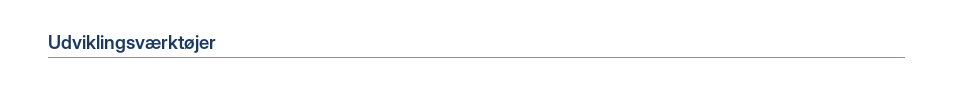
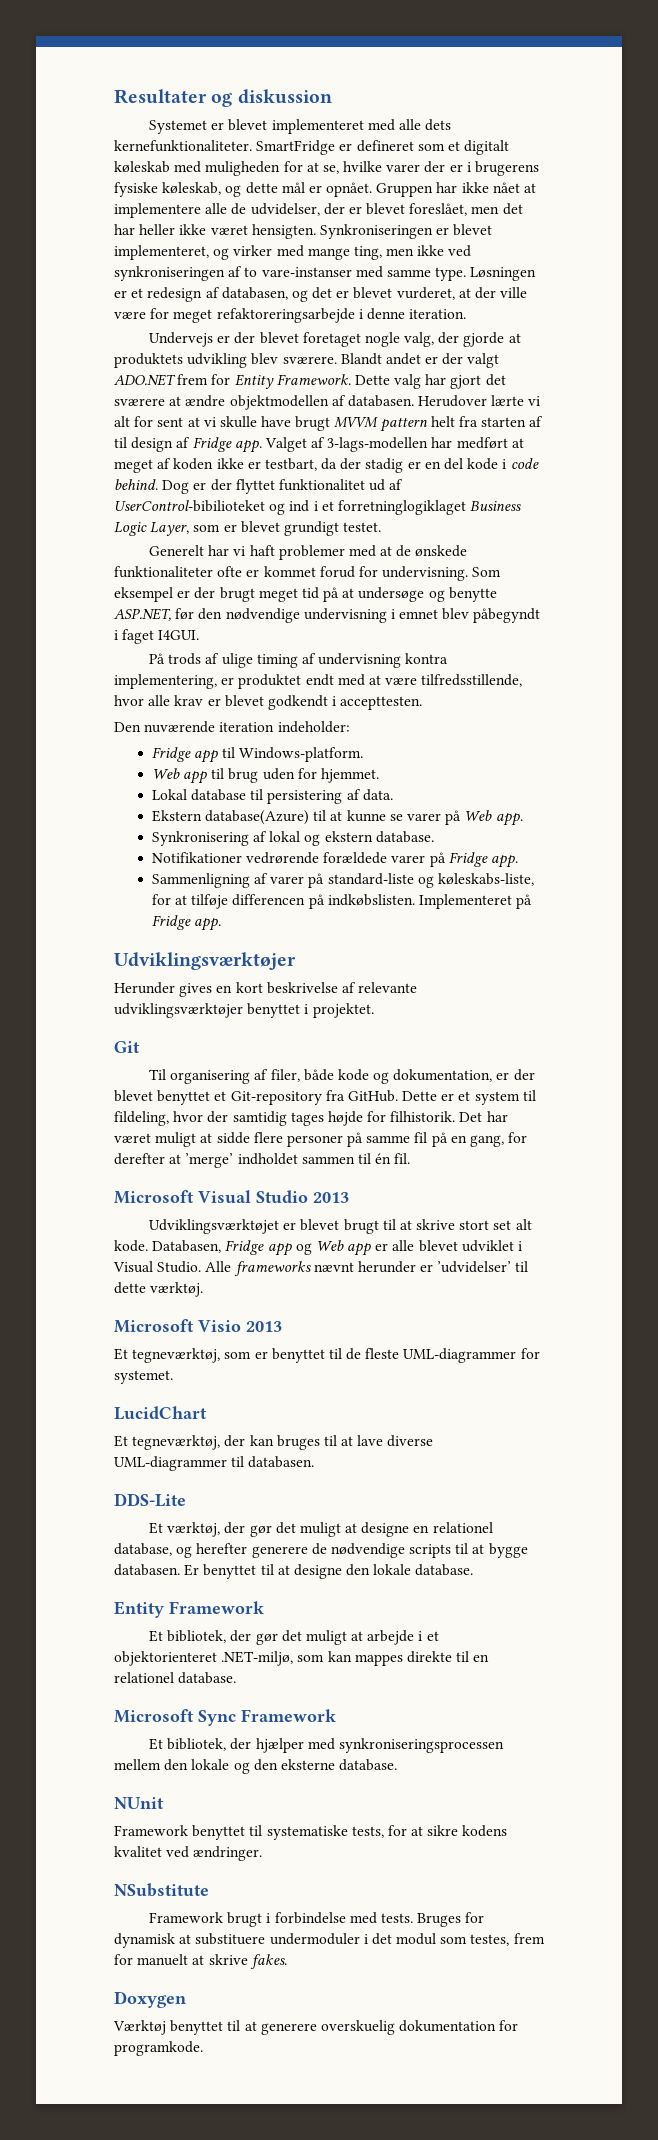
[48,35,216,53] Udviklingsværktøjer -> [114,89,332,107] [148,119,452,134] [114,140,510,155] [114,161,540,176] [114,182,537,197] [114,203,523,218] [114,224,493,239] [114,245,472,260] [114,266,537,281] [114,287,528,302] [114,308,467,323] [148,332,521,347] [114,353,500,368] [114,374,506,389] [114,395,541,410] [114,416,544,432] [114,437,524,453] [114,458,539,473] [114,479,404,494] [114,500,522,515] [114,521,382,536] [148,545,468,560] [114,566,502,581] [114,587,497,602] [114,608,541,623] [114,629,200,644] [148,653,449,668] [114,674,523,689] [114,695,423,710] [114,721,350,733] [151,747,364,763] [151,768,379,784] [151,789,393,804] [151,810,523,826] [151,831,434,846] [151,852,518,868] [151,873,534,888] [151,894,533,909] [151,915,222,931] [114,952,296,970] [114,982,418,997] [114,1003,374,1018] [114,1041,140,1053] [148,1069,535,1084] [114,1090,536,1105] [114,1111,508,1126] [114,1132,528,1147] [114,1153,411,1168] [114,1190,349,1204] [148,1219,532,1234] [114,1240,523,1256] [113,1261,529,1276] [114,1282,204,1297] [114,1319,282,1333] [114,1348,540,1363] [114,1370,173,1384] [114,1406,207,1420] [114,1435,434,1450] [114,1456,315,1471] [114,1493,186,1507] [148,1522,493,1537] [114,1543,528,1558] [114,1564,474,1579] [114,1601,264,1618] [148,1630,439,1645] [114,1651,490,1666] [114,1672,237,1684] [114,1709,336,1726] [148,1738,504,1753] [114,1759,398,1774] [114,1797,164,1809] [114,1825,508,1840] [114,1846,263,1861] [114,1883,209,1897] [148,1912,485,1927] [114,1933,545,1948] [114,1954,287,1969] [114,1991,186,2008] [113,2020,519,2035] [114,2041,203,2056] Resultater og diskussion // Systemet er blevet implementeret med alle dets kernefunktionaliteter. SmartFridge er defineret som et digitalt køleskab med muligheden for at se, hvilke varer der er i brugerens fysiske køleskab, og dette mål er opnået. Gruppen har ikke nået at implementere alle de udvidelser, der er blevet foreslået, men det har heller ikke været hensigten. Synkroniseringen er blevet implementeret, og virker med mange ting, men ikke ved synkroniseringen af to vare-instanser med samme type. Løsningen er et redesign af databasen, og det er blevet vurderet, at der ville være for meget refaktoreringsarbejde i denne iteration. // Undervejs er der blevet foretaget nogle valg, der gjorde at produktets udvikling blev sværere. Blandt andet er der valgt ADO.NET frem for Entity Framework. Dette valg har gjort det sværere at ændre objektmodellen af databasen. Herudover lærte vi alt for sent at vi skulle have brugt MVVM pattern helt fra starten af til design af Fridge app. Valget af 3-lags-modellen har medført at meget af koden ikke er testbart, da der stadig er en del kode i code behind. Dog er der flyttet funktionalitet ud af UserControl-bibilioteket og ind i et forretninglogiklaget Business Logic Layer, som er blevet grundigt testet. // Generelt har vi haft problemer med at de ønskede funktionaliteter ofte er kommet forud for undervisning. Som eksempel er der brugt meget tid på at undersøge og benytte ASP.NET, før den nødvendige undervisning i emnet blev påbegyndt i faget I4GUI. // På trods af ulige timing af undervisning kontra implementering, er produktet endt med at være tilfredsstillende, hvor alle krav er blevet godkendt i accepttesten. // Den nuværende iteration indeholder: // Fridge app til Windows-platform. // Web app til brug uden for hjemmet. // Lokal database til persistering af data. // Ekstern database(Azure) til at kunne se varer på Web app. // Synkronisering af lokal og ekstern database. // Notifikationer vedrørende forældede varer på Fridge app. // Sammenligning af varer på standard-liste og køleskabs-liste, for at tilføje differencen på indkøbslisten. Implementeret på Fridge app. // Udviklingsværktøjer // Herunder gives en kort beskrivelse af relevante udviklingsværktøjer benyttet i projektet. // Git // Til organisering af filer, både kode og dokumentation, er der blevet benyttet et Git-repository fra GitHub. Dette er et system til fildeling, hvor der samtidig tages højde for filhistorik. Det har været muligt at sidde flere personer på samme fil på en gang, for derefter at ’merge’ indholdet sammen til én fil. // Microsoft Visual Studio 2013 // Udviklingsværktøjet er blevet brugt til at skrive stort set alt kode. Databasen, Fridge app og Web app er alle blevet udviklet i Visual Studio. Alle frameworks nævnt herunder er ’udvidelser’ til dette værktøj. // Microsoft Visio 2013 // Et tegneværktøj, som er benyttet til de fleste UML-diagrammer for systemet. // LucidChart // Et tegneværktøj, der kan bruges til at lave diverse UML-diagrammer til databasen. // DDS-Lite // Et værktøj, der gør det muligt at designe en relationel database, og herefter generere de nødvendige scripts til at bygge databasen. Er benyttet til at designe den lokale database. // Entity Framework // Et bibliotek, der gør det muligt at arbejde i et objektorienteret .NET-miljø, som kan mappes direkte til en relationel database. // Microsoft Sync Framework // Et bibliotek, der hjælper med synkroniseringsprocessen mellem den lokale og den eksterne database. // NUnit // Framework benyttet til systematiske tests, for at sikre kodens kvalitet ved ændringer. // NSubstitute // Framework brugt i forbindelse med tests. Bruges for dynamisk at substituere undermoduler i det modul som testes, frem for manuelt at skrive fakes. // Doxygen // Værktøj benyttet til at generere overskuelig dokumentation for programkode.

